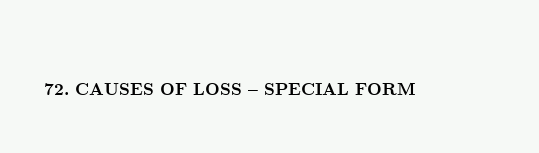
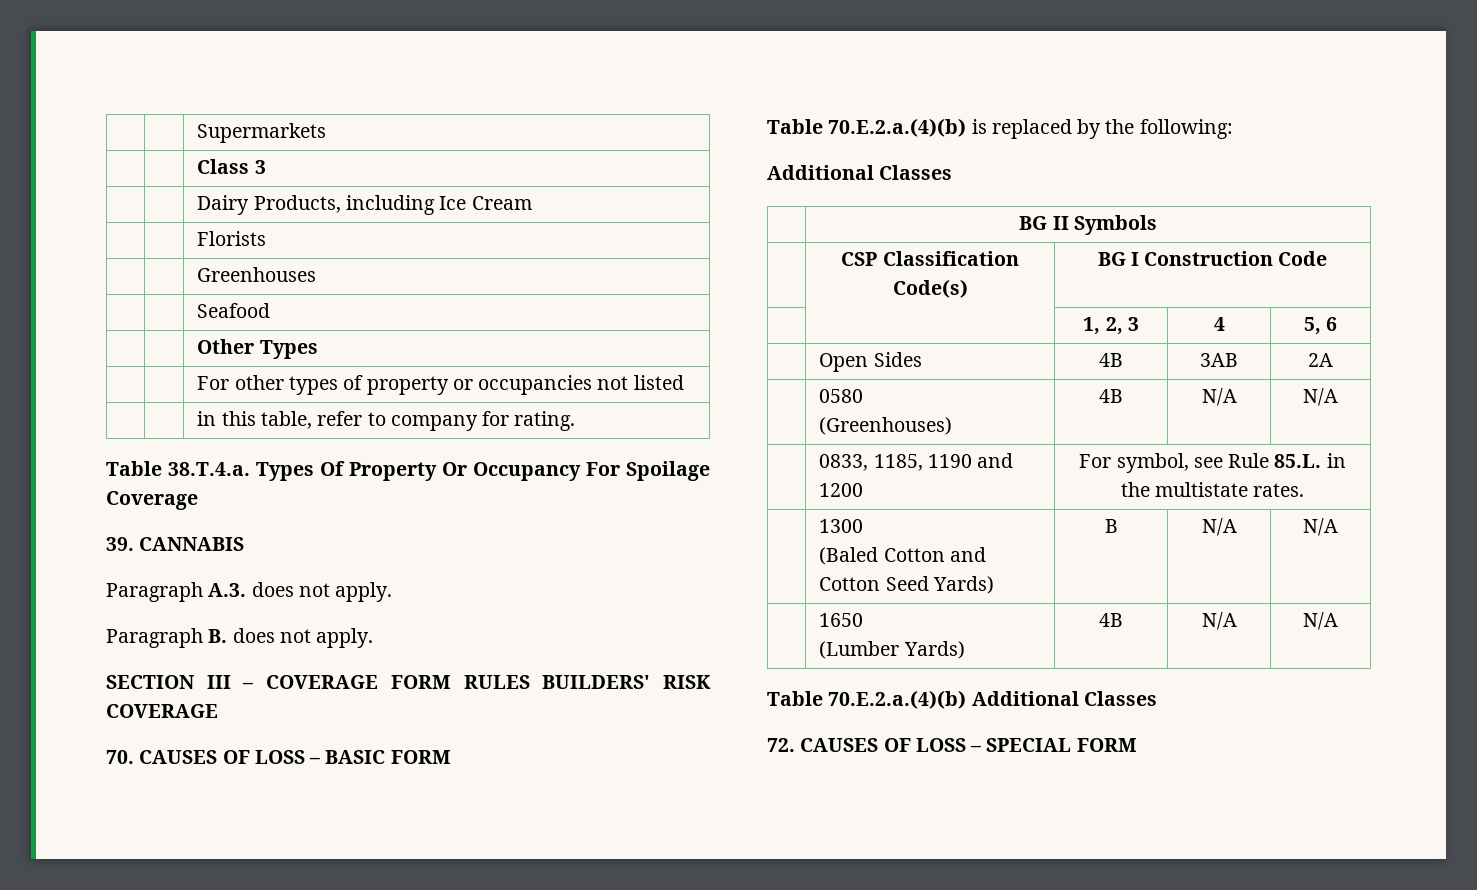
(44, 89) none -> [197,123,327,143] [197,159,266,174] [197,195,532,215] [197,231,267,246] [197,267,317,282] [197,303,271,318] [197,339,318,359] [197,375,684,395] [197,411,576,431] [106,461,710,481] [106,491,198,510] [106,537,245,551] [106,582,393,602] [106,628,374,648] [106,675,711,689] [106,704,218,718] [106,750,451,764] [767,118,1233,139] [767,165,953,180] [1019,215,1157,235] [841,251,1019,266] [892,279,968,298] [1097,251,1328,266] [1083,317,1139,335] [1213,317,1225,331] [1303,317,1338,335] [819,352,922,372] [1099,353,1123,367] [1200,353,1238,367] [1308,353,1333,367] [819,389,864,403] [819,417,953,435] [1099,389,1123,403] [1201,388,1237,406] [1303,388,1338,406] [819,453,1014,471] [819,483,864,497] [1079,453,1346,473] [1120,482,1305,497] [819,519,864,533] [819,547,987,565] [819,576,995,594] [1104,519,1118,533] [1201,518,1237,536] [1303,518,1338,536] [819,613,864,627] [819,641,965,659] [1099,613,1123,627] [1201,612,1237,630] [1303,612,1338,630] [767,690,1157,709] | | Supermarkets // | | Class 3 // | | Dairy Products, including Ice Cream // | | Florists // | | Greenhouses // | | Seafood // | | Other Types // | | For other types of property or occupancies not listed // | | in this table, refer to company for rating. // Table 38.T.4.a. Types Of Property Or Occupancy For Spoilage Coverage // 39. CANNABIS // Paragraph A.3. does not apply. // Paragraph B. does not apply. // SECTION III – COVERAGE FORM RULES BUILDERS' RISK COVERAGE // 70. CAUSES OF LOSS – BASIC FORM // Table 70.E.2.a.(4)(b) is replaced by the following: // Additional Classes // | BG II Symbols // | CSP Classification Code(s) | BG I Construction Code // | | 1, 2, 3 | 4 | 5, 6 // | Open Sides | 4B | 3AB | 2A // | 0580 // (Greenhouses) | 4B | N/A | N/A // | 0833, 1185, 1190 and 1200 | For symbol, see Rule 85.L. in the multistate rates. // | 1300 // (Baled Cotton and Cotton Seed Yards) | B | N/A | N/A // | 1650 // (Lumber Yards) | 4B | N/A | N/A // Table 70.E.2.a.(4)(b) Additional Classes //

